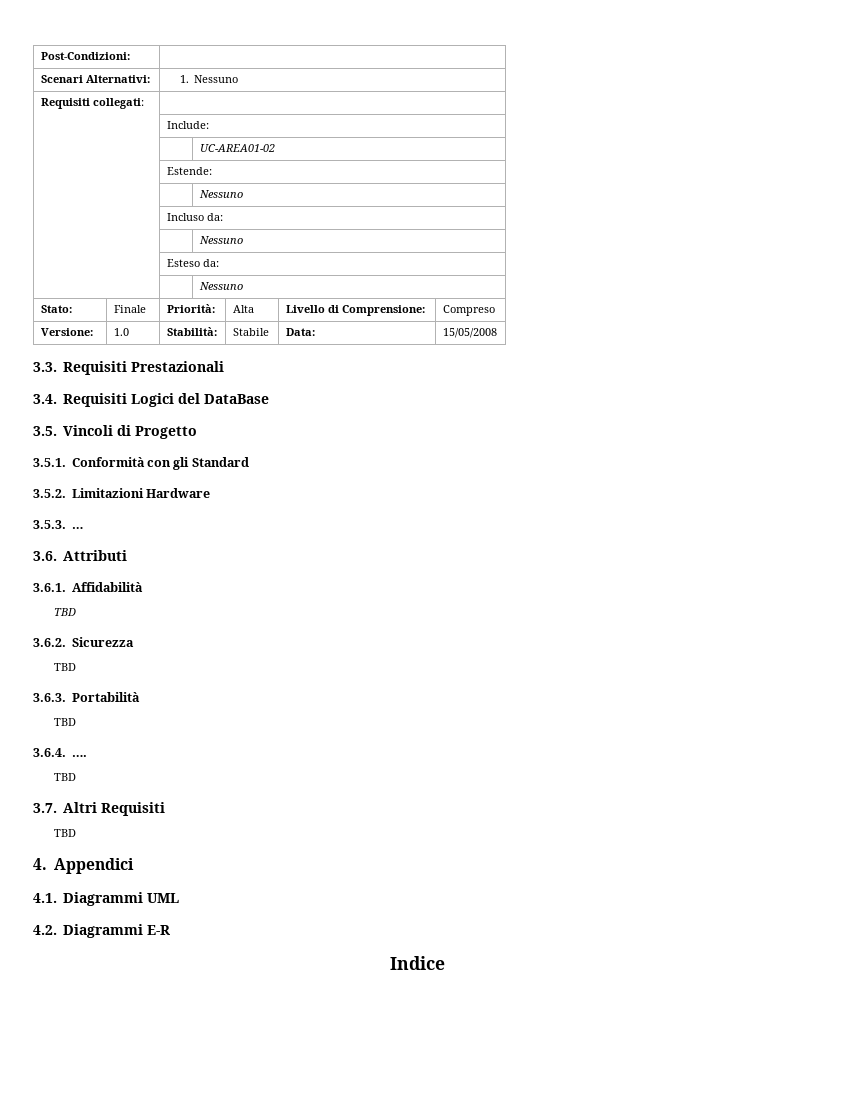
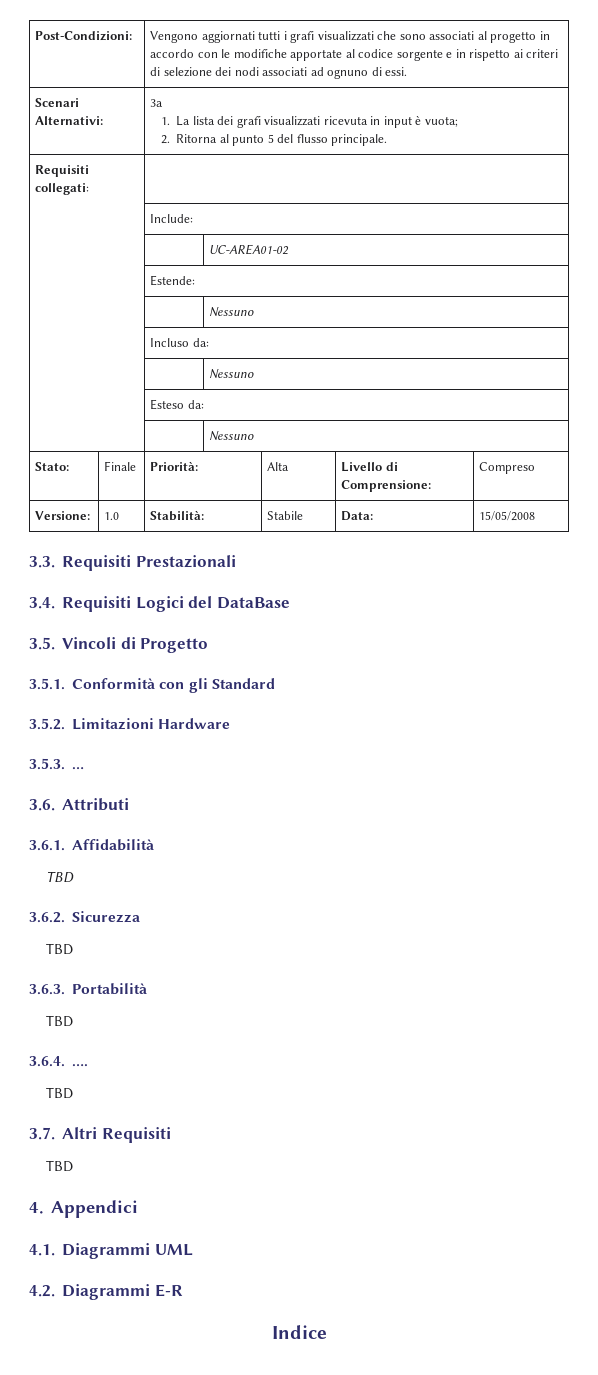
[40,75,150,83] [179,75,239,83] // Scenari Alternativi: | 1. Nessuno -> [150,31,550,43] [150,49,559,61] [150,67,408,79] [35,98,80,107] [35,116,104,125] [150,99,164,107] [160,115,458,128] [160,134,388,146] Vengono aggiornati tutti i grafi visualizzati che sono associati al progetto in accordo con le modifiche apportate al codice sorgente e in rispetto ai criteri di selezione dei nodi associati ad ognuno di essi. // Scenari Alternativi: | 3a // 1. La lista dei grafi visualizzati ricevuta in input è vuota; // 2. Ritorna al punto 5 del flusso principale.

